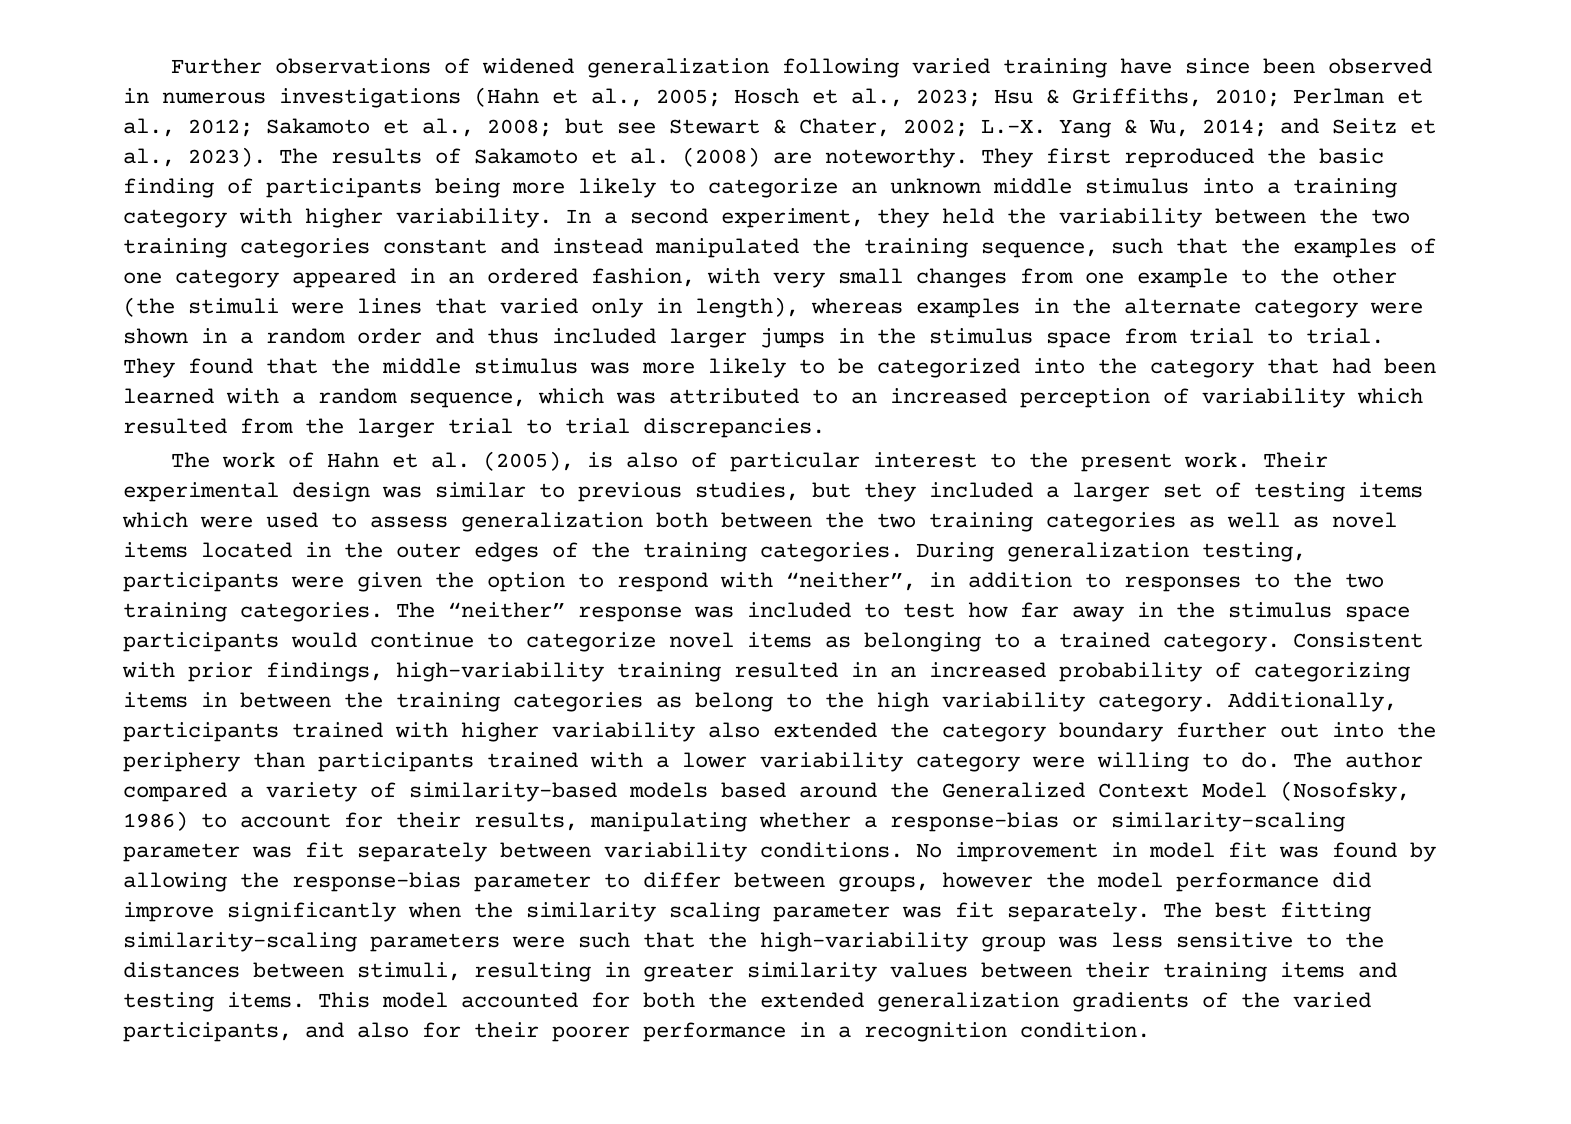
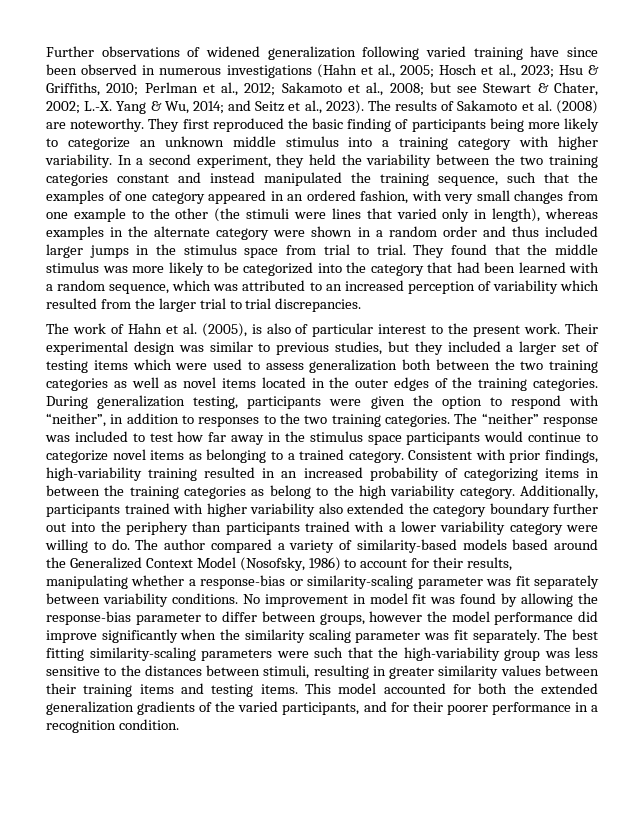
[357,1022,409,1038] also -> (387, 706) none

